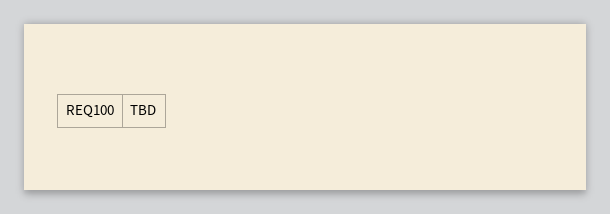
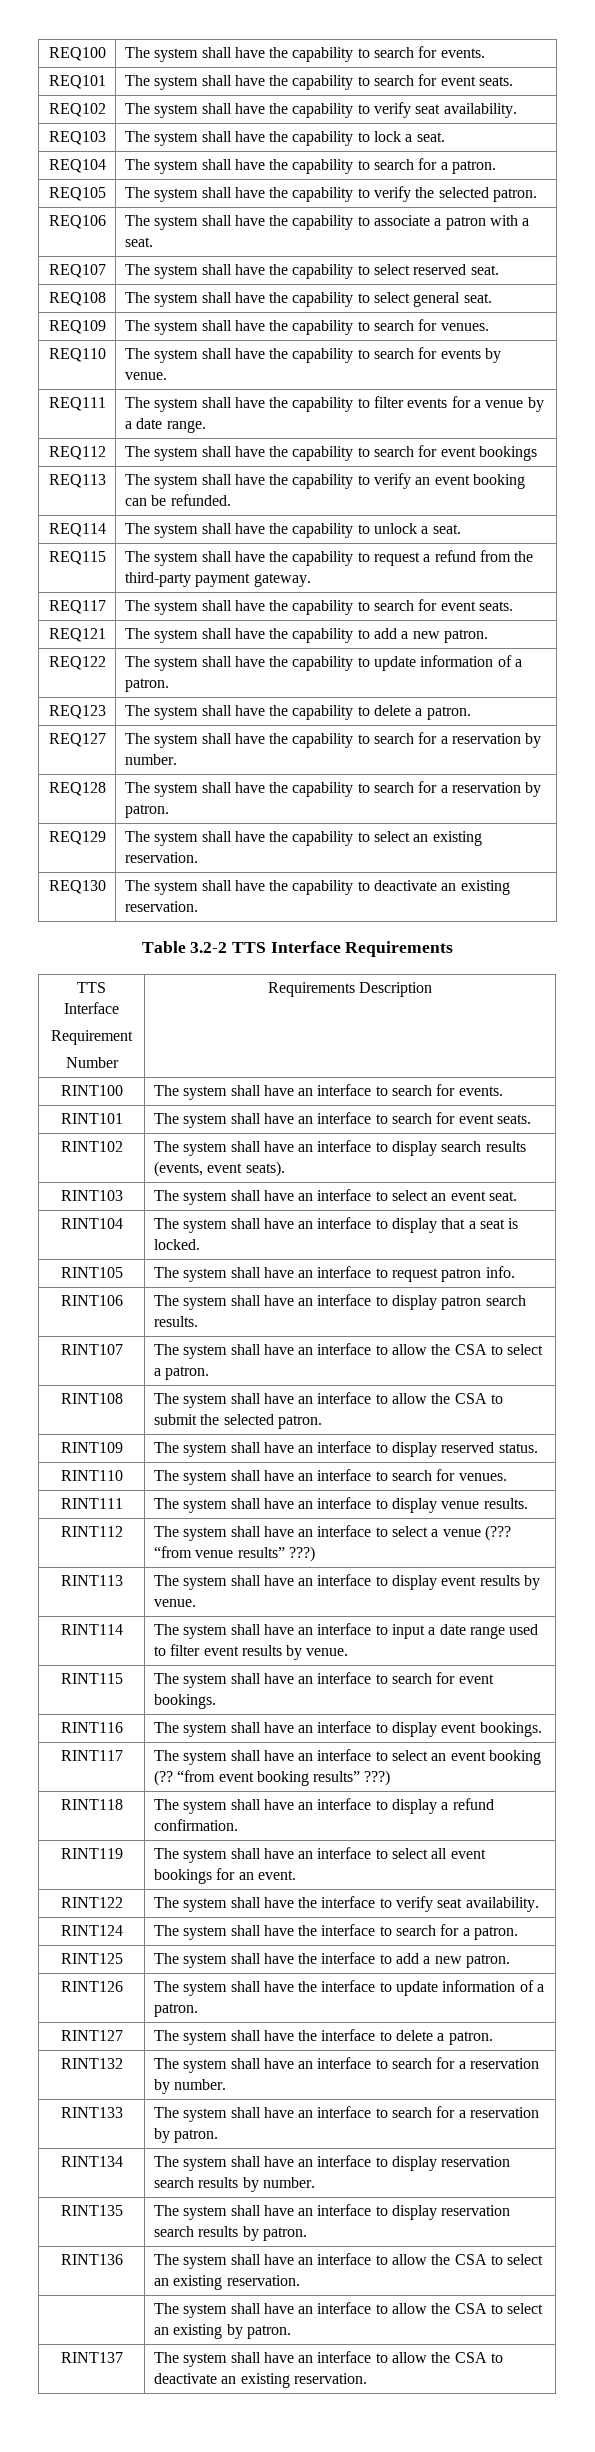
[130,105,157,115] TBD -> [124,46,485,62] [48,75,106,89] [124,74,514,90] [48,103,106,117] [124,102,517,118] [48,131,106,145] [124,131,445,146] [48,159,106,173] [124,158,497,174] [48,187,106,201] [124,186,538,202] [48,215,106,229] [124,215,530,230] [124,237,153,247] [48,264,106,278] [124,264,499,279] [48,292,106,306] [124,292,492,307] [48,320,106,334] [124,319,489,335] [48,348,106,362] [124,347,502,363] [124,372,167,380] [48,397,106,411] [124,396,544,412] [124,418,206,433] [48,446,106,460] [124,445,538,461] [48,474,106,488] [124,473,526,489] [124,494,231,506] [48,523,106,537] [124,523,461,538] [48,551,106,565] [124,550,534,566] [124,572,311,587] [48,600,106,614] [124,599,514,615] [48,628,106,642] [124,628,489,643] [48,656,106,670] [124,655,523,671] [124,678,169,692] [48,705,106,719] [124,705,471,720] [48,733,106,747] [124,732,542,748] [124,754,177,765] [48,782,106,796] [124,781,542,797] [124,804,169,818] [48,831,106,845] [124,831,482,846] [124,852,198,863] [48,880,106,894] [124,880,510,895] [124,901,198,912] [141,941,454,957] [77,982,106,993] [64,1002,119,1014] [51,1030,133,1045] [65,1057,119,1068] [267,982,433,997] [60,1085,123,1096] [153,1084,503,1100] [60,1113,123,1124] [153,1112,532,1128] [60,1141,123,1152] [153,1140,526,1156] [153,1161,285,1177] [60,1190,123,1201] [153,1189,518,1205] [60,1218,123,1229] [153,1217,519,1233] [153,1239,200,1250] [60,1267,123,1278] [153,1266,515,1282] [60,1295,123,1306] [153,1294,526,1310] [153,1316,198,1327] [60,1344,123,1355] [153,1343,544,1359] [153,1366,210,1380] [60,1393,123,1404] [153,1392,504,1408] [153,1414,322,1429] [60,1442,123,1453] [153,1441,538,1457] [60,1470,123,1481] [153,1469,507,1485] [60,1498,123,1509] [153,1497,528,1513] [60,1526,123,1537] [153,1525,512,1541] [153,1546,315,1562] [60,1575,123,1586] [153,1574,541,1590] [153,1599,196,1607] [60,1624,123,1635] [153,1623,539,1639] [153,1644,349,1660] [60,1673,123,1684] [153,1672,494,1688] [153,1694,216,1709] [60,1722,123,1733] [153,1721,542,1737] [60,1750,123,1761] [153,1749,542,1765] [153,1770,391,1786] [60,1799,123,1810] [153,1798,494,1814] [153,1819,238,1831] [60,1848,123,1859] [153,1847,486,1863] [153,1868,296,1884] [60,1897,123,1908] [153,1896,539,1912] [60,1925,123,1936] [153,1924,519,1940] [60,1953,123,1964] [153,1952,511,1968] [60,1981,123,1992] [153,1980,545,1996] [153,2003,198,2017] [60,2030,123,2041] [153,2029,493,2045] [60,2058,123,2069] [153,2057,540,2073] [153,2079,227,2094] [60,2107,123,2118] [153,2106,540,2122] [153,2128,219,2143] [60,2156,123,2167] [153,2155,511,2171] [153,2177,315,2192] [60,2205,123,2216] [153,2204,511,2220] [153,2226,307,2241] [60,2254,123,2265] [153,2253,544,2269] [153,2275,300,2290] [153,2302,544,2318] [153,2324,291,2339] [60,2352,123,2363] [153,2351,504,2367] [153,2373,367,2388] The system shall have the capability to search for events. // REQ101 | The system shall have the capability to search for event seats. // REQ102 | The system shall have the capability to verify seat availability. // REQ103 | The system shall have the capability to lock a seat. // REQ104 | The system shall have the capability to search for a patron. // REQ105 | The system shall have the capability to verify the selected patron. // REQ106 | The system shall have the capability to associate a patron with a seat. // REQ107 | The system shall have the capability to select reserved seat. // REQ108 | The system shall have the capability to select general seat. // REQ109 | The system shall have the capability to search for venues. // REQ110 | The system shall have the capability to search for events by venue. // REQ111 | The system shall have the capability to filter events for a venue by a date range. // REQ112 | The system shall have the capability to search for event bookings // REQ113 | The system shall have the capability to verify an event booking can be refunded. // REQ114 | The system shall have the capability to unlock a seat. // REQ115 | The system shall have the capability to request a refund from the third-party payment gateway. // REQ117 | The system shall have the capability to search for event seats. // REQ121 | The system shall have the capability to add a new patron. // REQ122 | The system shall have the capability to update information of a patron. // REQ123 | The system shall have the capability to delete a patron. // REQ127 | The system shall have the capability to search for a reservation by number. // REQ128 | The system shall have the capability to search for a reservation by patron. // REQ129 | The system shall have the capability to select an existing reservation. // REQ130 | The system shall have the capability to deactivate an existing reservation. // Table 3.2-2 TTS Interface Requirements // TTS Interface // Requirement // Number | Requirements Description // RINT100 | The system shall have an interface to search for events. // RINT101 | The system shall have an interface to search for event seats. // RINT102 | The system shall have an interface to display search results (events, event seats). // RINT103 | The system shall have an interface to select an event seat. // RINT104 | The system shall have an interface to display that a seat is locked. // RINT105 | The system shall have an interface to request patron info. // RINT106 | The system shall have an interface to display patron search results. // RINT107 | The system shall have an interface to allow the CSA to select a patron. // RINT108 | The system shall have an interface to allow the CSA to submit the selected patron. // RINT109 | The system shall have an interface to display reserved status. // RINT110 | The system shall have an interface to search for venues. // RINT111 | The system shall have an interface to display venue results. // RINT112 | The system shall have an interface to select a venue (??? “from venue results” ???) // RINT113 | The system shall have an interface to display event results by venue. // RINT114 | The system shall have an interface to input a date range used to filter event results by venue. // RINT115 | The system shall have an interface to search for event bookings. // RINT116 | The system shall have an interface to display event bookings. // RINT117 | The system shall have an interface to select an event booking (?? “from event booking results” ???) // RINT118 | The system shall have an interface to display a refund confirmation. // RINT119 | The system shall have an interface to select all event bookings for an event. // RINT122 | The system shall have the interface to verify seat availability. // RINT124 | The system shall have the interface to search for a patron. // RINT125 | The system shall have the interface to add a new patron. // RINT126 | The system shall have the interface to update information of a patron. // RINT127 | The system shall have the interface to delete a patron. // RINT132 | The system shall have an interface to search for a reservation by number. // RINT133 | The system shall have an interface to search for a reservation by patron. // RINT134 | The system shall have an interface to display reservation search results by number. // RINT135 | The system shall have an interface to display reservation search results by patron. // RINT136 | The system shall have an interface to allow the CSA to select an existing reservation. // | The system shall have an interface to allow the CSA to select an existing by patron. // RINT137 | The system shall have an interface to allow the CSA to deactivate an existing reservation.

